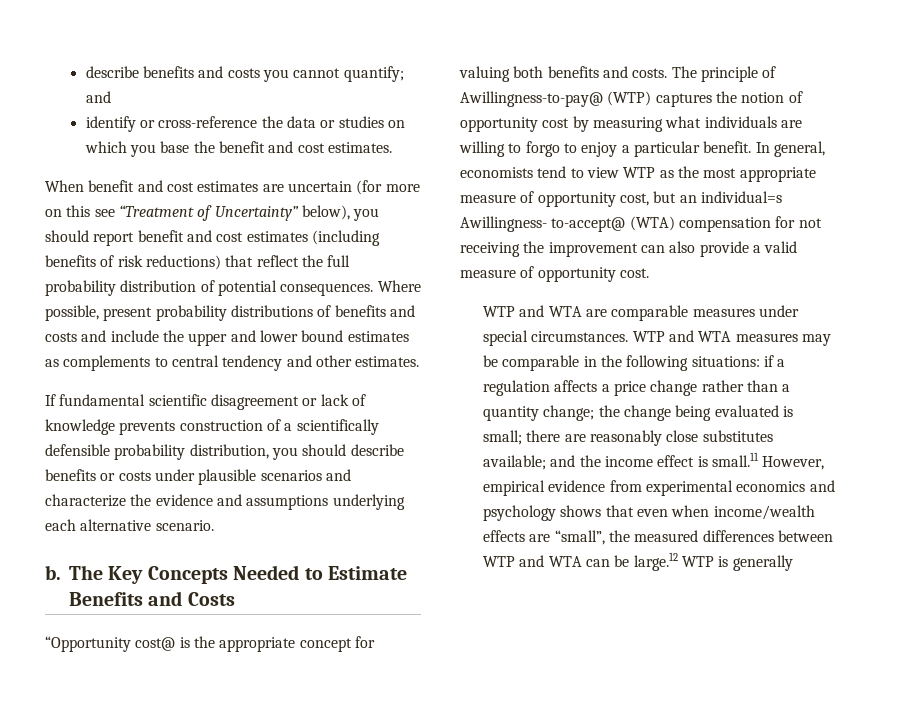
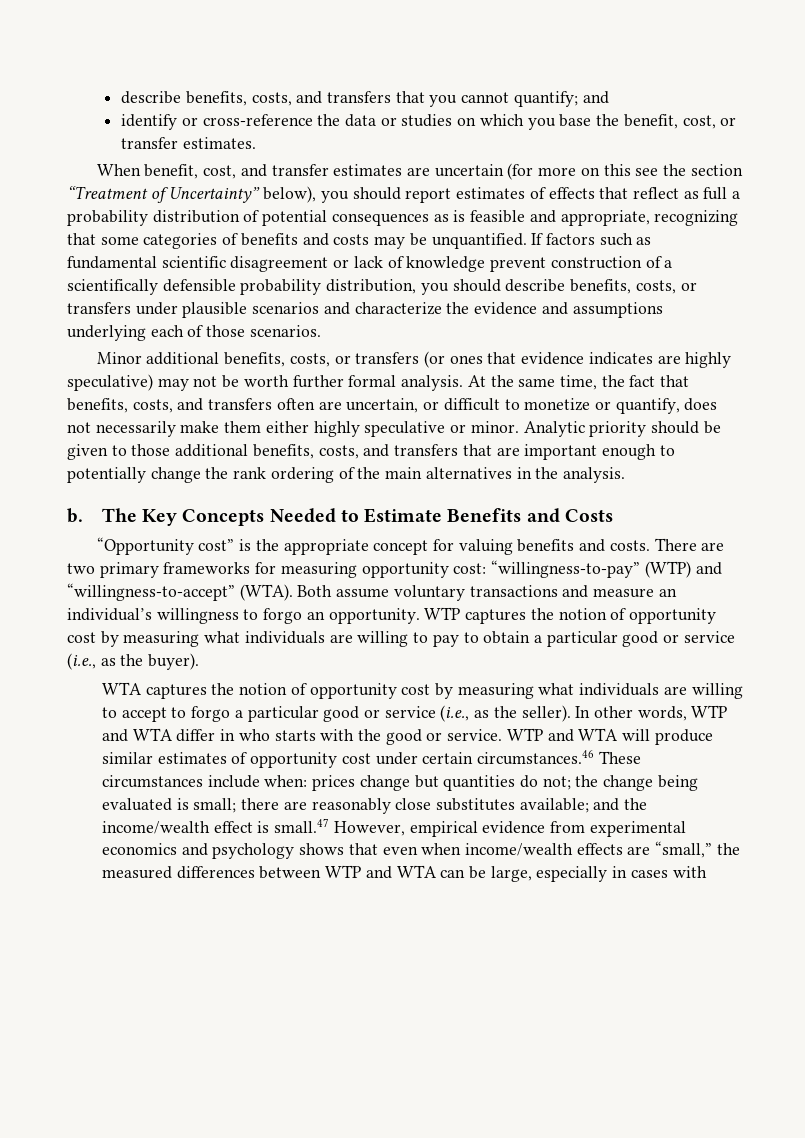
[85,66,260,78] describe benefits and costs -> [121,91,425,106] describe benefits, costs, and transfers that
[218,141,392,153] [45,180,194,192] benefit and cost estimates. // When benefit and cost -> [623,114,737,129] [121,137,256,149] [96,164,329,179] benefit, cost, or transfer estimates. // When benefit, cost, and transfer
(115, 213) none -> [663,164,743,176] the section
[137,230,380,246] [45,255,351,270] [45,280,421,296] [45,305,415,321] [45,330,409,346] [45,355,420,371] [45,394,56,406] benefit and cost estimates (including benefits of risk reductions) that reflect the full probability distribution of potential consequences. Where possible, present probability distributions of benefits and costs and include the upper and lower bound estimates as complements to central tendency and other estimates. // If -> [456,187,741,200] [67,210,739,226] [67,233,652,249] estimates of effects that reflect as full a probability distribution of potential consequences as is feasible and appropriate, recognizing that some categories of benefits and costs may be unquantified. If factors such as
[119,421,176,435] prevents -> [490,257,547,272] prevent
[45,469,151,481] benefits or costs -> [570,279,697,294] [67,302,131,314] benefits, costs, or transfers
[80,519,214,531] alternative scenario. -> [187,325,321,337] [96,351,732,368] [67,374,690,391] [67,398,718,414] [67,421,721,437] [67,444,675,460] [67,467,625,483] of those scenarios. // Minor additional benefits, costs, or transfers (or ones that evidence indicates are highly speculative) may not be worth further formal analysis. At the same time, the fact that benefits, costs, and transfers often are uncertain, or difficult to monetize or quantify, does not necessarily make them either highly speculative or minor. Analytic priority should be given to those additional benefits, costs, and transfers that are important enough to potentially change the rank ordering of the main alternatives in the analysis.
[135,637,176,651] cost@ -> [198,539,235,551] cost”
[513,66,544,78] both -> (513, 547) none
[671,66,777,82] [460,91,652,107] The principle of Awillingness-to-pay@ (WTP) -> [654,538,725,551] [67,560,722,578] [67,583,677,601] [67,607,461,624] There are two primary frameworks for measuring opportunity cost: “willingness-to-pay” (WTP) and “willingness-to-accept” (WTA). Both assume voluntary transactions and measure an individual’s willingness to forgo an opportunity. WTP
[525,141,825,157] [460,166,816,182] [460,191,782,207] [460,216,822,232] [460,241,798,257] [460,266,649,282] [483,305,799,321] [483,330,831,346] [483,355,786,371] [483,380,791,396] [483,405,595,421] forgo to enjoy a particular benefit. In general, economists tend to view WTP as the most appropriate measure of opportunity cost, but an individual=s Awillingness- to-accept@ (WTA) compensation for not receiving the improvement can also provide a valid measure of opportunity cost. // WTP and WTA are comparable measures under special circumstances. WTP and WTA measures may be comparable in the following situations: if a regulation affects a price change rather than a quantity change; -> [432,631,735,647] [67,653,200,670] [101,682,743,699] [101,705,728,722] [101,728,713,745] [101,750,641,768] [101,775,571,791] pay to obtain a particular good or service (i.e., as the buyer). // WTA captures the notion of opportunity cost by measuring what individuals are willing to accept to forgo a particular good or service (i.e., as the seller). In other words, WTP and WTA differ in who starts with the good or service. WTP and WTA will produce similar estimates of opportunity cost under certain circumstances.46 These circumstances include when: prices change but quantities do not;
[605,456,654,467] income -> [101,821,210,834] income/wealth
[711,452,759,467] small.11 -> [274,818,330,833] small.47
[554,530,605,545] “small”, -> [655,841,713,858] “small,”
[633,552,793,571] large.12 WTP is generally -> [490,866,707,882] large, especially in cases with

